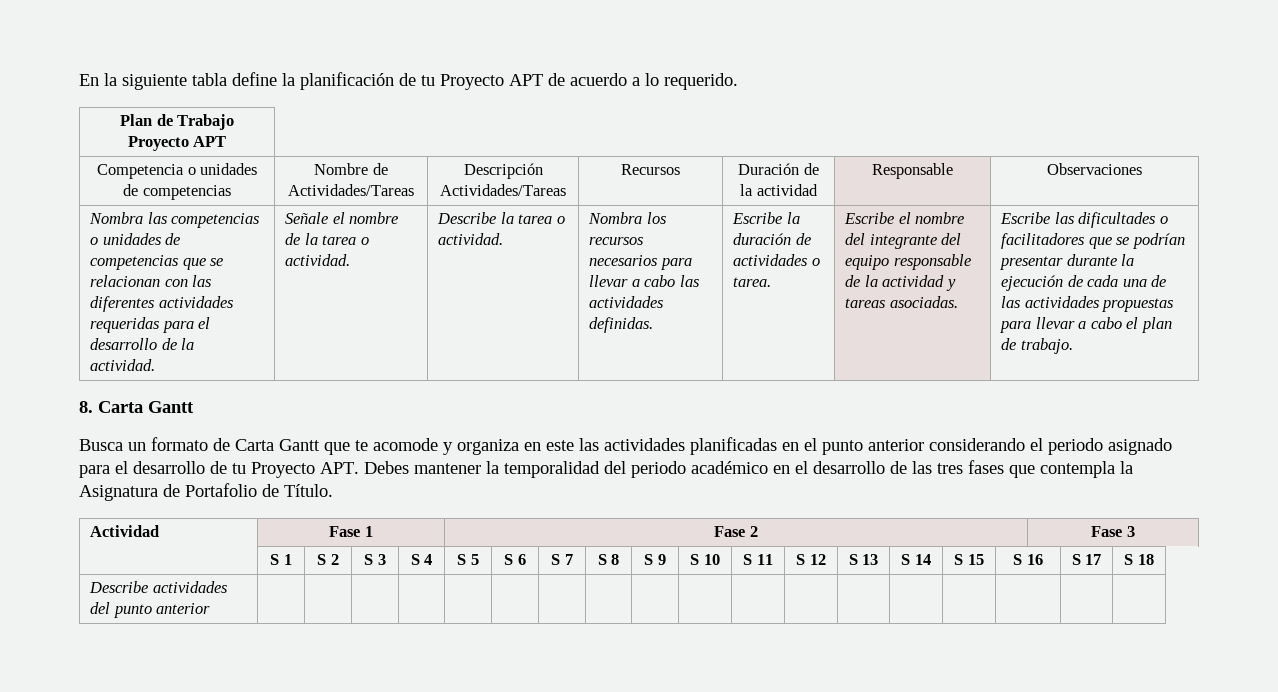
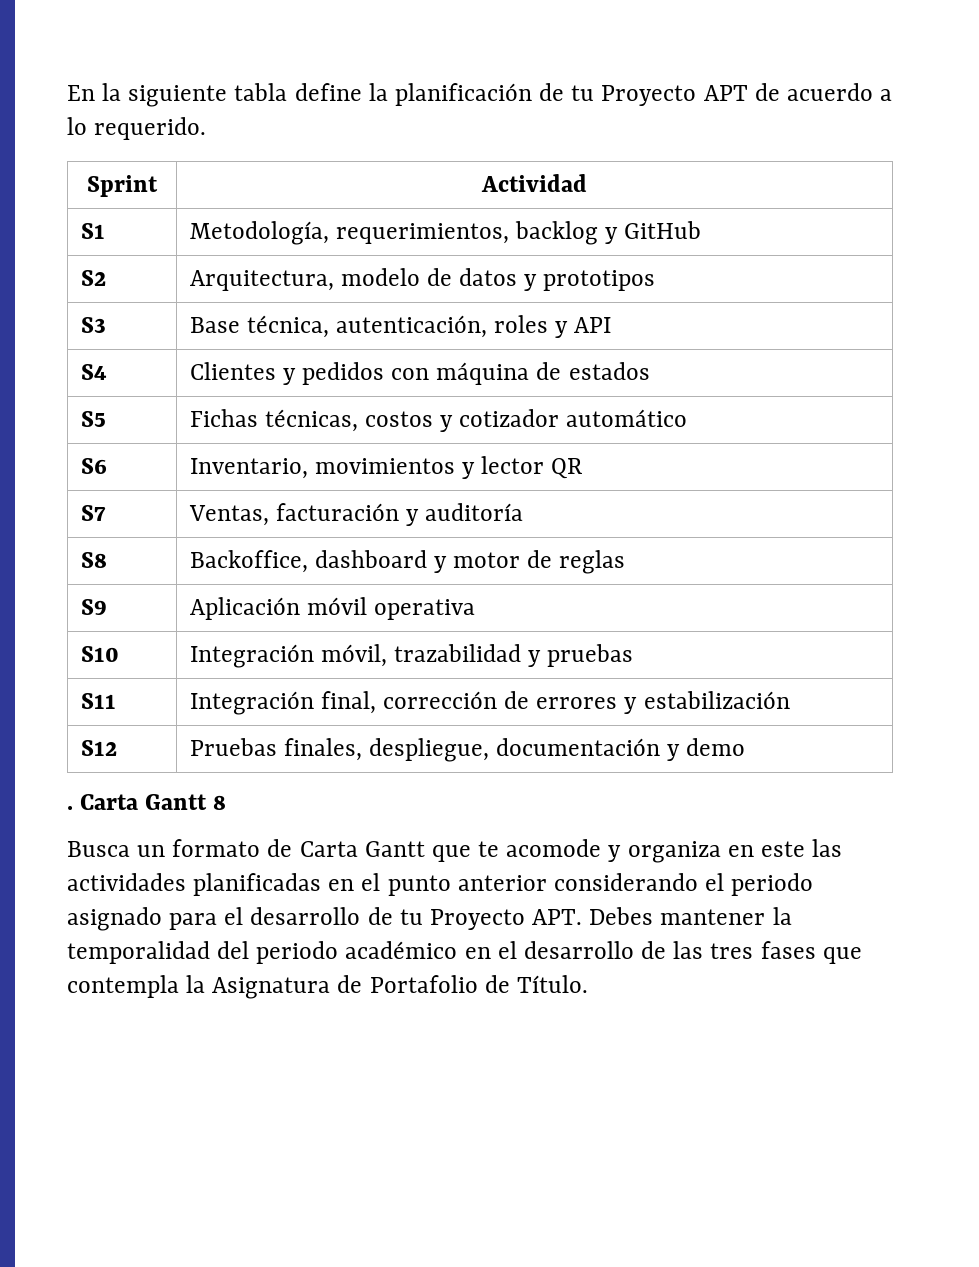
[120,114,234,130] [127,136,227,151] [97,163,257,179] [123,184,231,200] [314,163,388,175] [288,184,414,196] [463,163,543,179] [439,184,566,196] [621,164,680,175] [738,163,819,175] [740,184,818,196] [872,163,953,179] [1047,163,1142,175] [89,212,260,228] [90,233,181,245] [90,255,224,270] [90,275,212,287] [90,296,233,312] [90,317,211,333] [90,338,195,350] [90,359,156,371] [285,212,399,224] [285,233,369,245] [285,254,351,266] [437,212,565,224] [438,233,504,245] [588,212,666,224] [589,237,644,245] [589,255,692,270] [589,275,699,287] [589,296,664,308] [589,317,654,333] [732,212,800,224] [733,233,811,245] [733,254,820,266] [733,277,772,287] [844,212,965,224] [845,233,962,249] [845,254,971,270] [845,275,956,291] [845,296,958,308] [1000,212,1168,228] [1001,233,1185,249] [1000,254,1135,270] [1001,275,1167,291] [1001,296,1174,312] [1000,317,1172,333] [1001,338,1073,354] [79,401,194,413] Plan de Trabajo Proyecto APT // Competencia o unidades de competencias | Nombre de Actividades/Tareas | Descripción Actividades/Tareas | Recursos | Duración de la actividad | Responsable | Observaciones // Nombra las competencias o unidades de competencias que se relacionan con las diferentes actividades requeridas para el desarrollo de la actividad. | Señale el nombre de la tarea o actividad. | Describe la tarea o actividad. | Nombra los recursos necesarios para llevar a cabo las actividades definidas. | Escribe la duración de actividades o tarea. | Escribe el nombre del integrante del equipo responsable de la actividad y tareas asociadas. | Escribe las dificultades o facilitadores que se podrían presentar durante la ejecución de cada una de las actividades propuestas para llevar a cabo el plan de trabajo. // 8. Carta Gantt -> [87,175,158,197] [481,174,587,192] [80,223,105,239] [189,221,702,245] [80,270,106,286] [189,268,656,291] [80,317,106,333] [189,315,612,338] [80,364,107,380] [189,362,650,385] [80,411,106,427] [189,409,688,432] [80,458,107,474] [189,456,583,479] [80,505,106,521] [188,503,524,526] [80,552,107,568] [189,550,626,574] [80,599,107,615] [189,597,475,620] [80,646,119,662] [189,644,634,668] [80,693,116,709] [189,691,790,715] [80,740,117,756] [189,738,746,762] [67,794,227,810] Sprint | Actividad // S1 | Metodología, requerimientos, backlog y GitHub // S2 | Arquitectura, modelo de datos y prototipos // S3 | Base técnica, autenticación, roles y API // S4 | Clientes y pedidos con máquina de estados // S5 | Fichas técnicas, costos y cotizador automático // S6 | Inventario, movimientos y lector QR // S7 | Ventas, facturación y auditoría // S8 | Backoffice, dashboard y motor de reglas // S9 | Aplicación móvil operativa // S10 | Integración móvil, trazabilidad y pruebas // S11 | Integración final, corrección de errores y estabilización // S12 | Pruebas finales, despliegue, documentación y demo // . Carta Gantt 8
[90,525,160,537] [329,526,373,537] [714,526,758,537] [1091,526,1135,537] [270,554,292,565] [317,554,339,565] [364,554,386,565] [410,554,433,565] [457,554,479,565] [504,554,526,565] [551,554,573,565] [597,554,620,565] [644,554,666,565] [690,554,720,565] [743,554,773,565] [796,554,826,565] [848,554,879,565] [901,554,931,565] [954,554,984,565] [1013,554,1043,565] [1071,554,1102,565] [1124,554,1154,565] [89,581,227,593] [90,602,211,618] // Actividad | Fase 1 | Fase 2 | Fase 3 // | S 1 | S 2 | S 3 | S 4 | S 5 | S 6 | S 7 | S 8 | S 9 | S 10 | S 11 | S 12 | S 13 | S 14 | S 15 | S 16 | S 17 | S 18 // Describe actividades del punto anterior | | | | | | | | | | | | | | | | | | -> (588, 984) none

